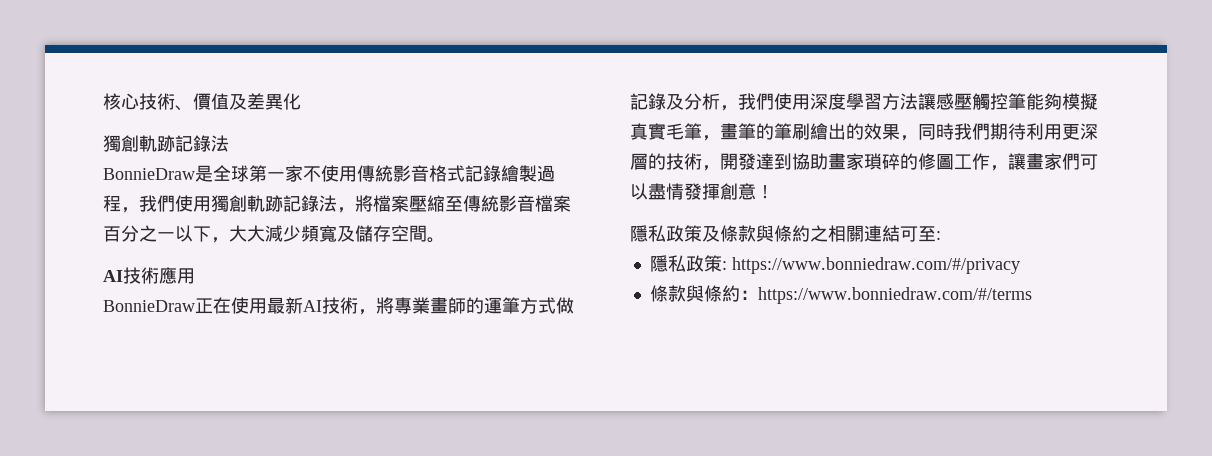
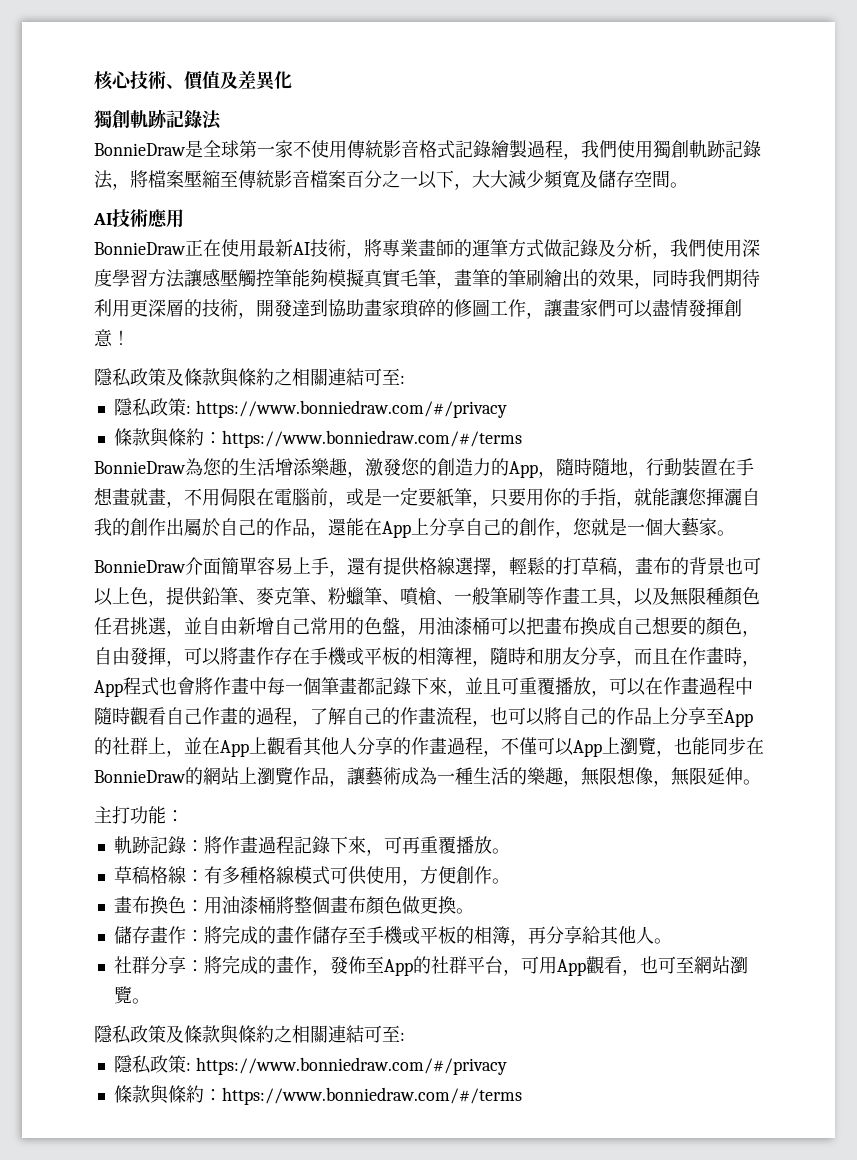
(1032, 295) none -> [94,458,754,478] [94,487,760,508] [94,517,735,538] [94,557,761,577] [94,587,760,607] [94,616,760,637] [94,647,760,667] [94,677,753,697] [94,707,753,727] [94,737,764,757] [94,766,761,787] [94,806,184,824] [113,836,510,856] [113,866,510,886] [113,896,474,915] [113,925,672,946] [113,955,748,976] [113,986,150,1004] [94,1024,405,1044] [113,1055,507,1075] [113,1084,522,1105] // BonnieDraw為您的生活增添樂趣，激發您的創造力的App，隨時隨地，行動裝置在手想畫就畫，不用侷限在電腦前，或是一定要紙筆，只要用你的手指，就能讓您揮灑自我的創作出屬於自己的作品，還能在App上分享自己的創作，您就是一個大藝家。 // BonnieDraw介面簡單容易上手，還有提供格線選擇，輕鬆的打草稿，畫布的背景也可以上色，提供鉛筆、麥克筆、粉蠟筆、噴槍、一般筆刷等作畫工具，以及無限種顏色任君挑選，並自由新增自己常用的色盤，用油漆桶可以把畫布換成自己想要的顏色，自由發揮，可以將畫作存在手機或平板的相簿裡，隨時和朋友分享，而且在作畫時，App程式也會將作畫中每一個筆畫都記錄下來，並且可重覆播放，可以在作畫過程中隨時觀看自己作畫的過程，了解自己的作畫流程，也可以將自己的作品上分享至App的社群上，並在App上觀看其他人分享的作畫過程，不僅可以App上瀏覽，也能同步在BonnieDraw的網站上瀏覽作品，讓藝術成為一種生活的樂趣，無限想像，無限延伸。 // 主打功能： // 軌跡記錄：將作畫過程記錄下來，可再重覆播放。 // 草稿格線：有多種格線模式可供使用，方便創作。 // 畫布換色：用油漆桶將整個畫布顏色做更換。 // 儲存畫作：將完成的畫作儲存至手機或平板的相簿，再分享給其他人。 // 社群分享：將完成的畫作，發佈至App的社群平台，可用App觀看，也可至網站瀏覽。 // 隱私政策及條款與條約之相關連結可至: // 隱私政策: https://www.bonniedraw.com/#/privacy // 條款與條約：https://www.bonniedraw.com/#/terms

